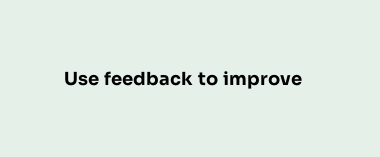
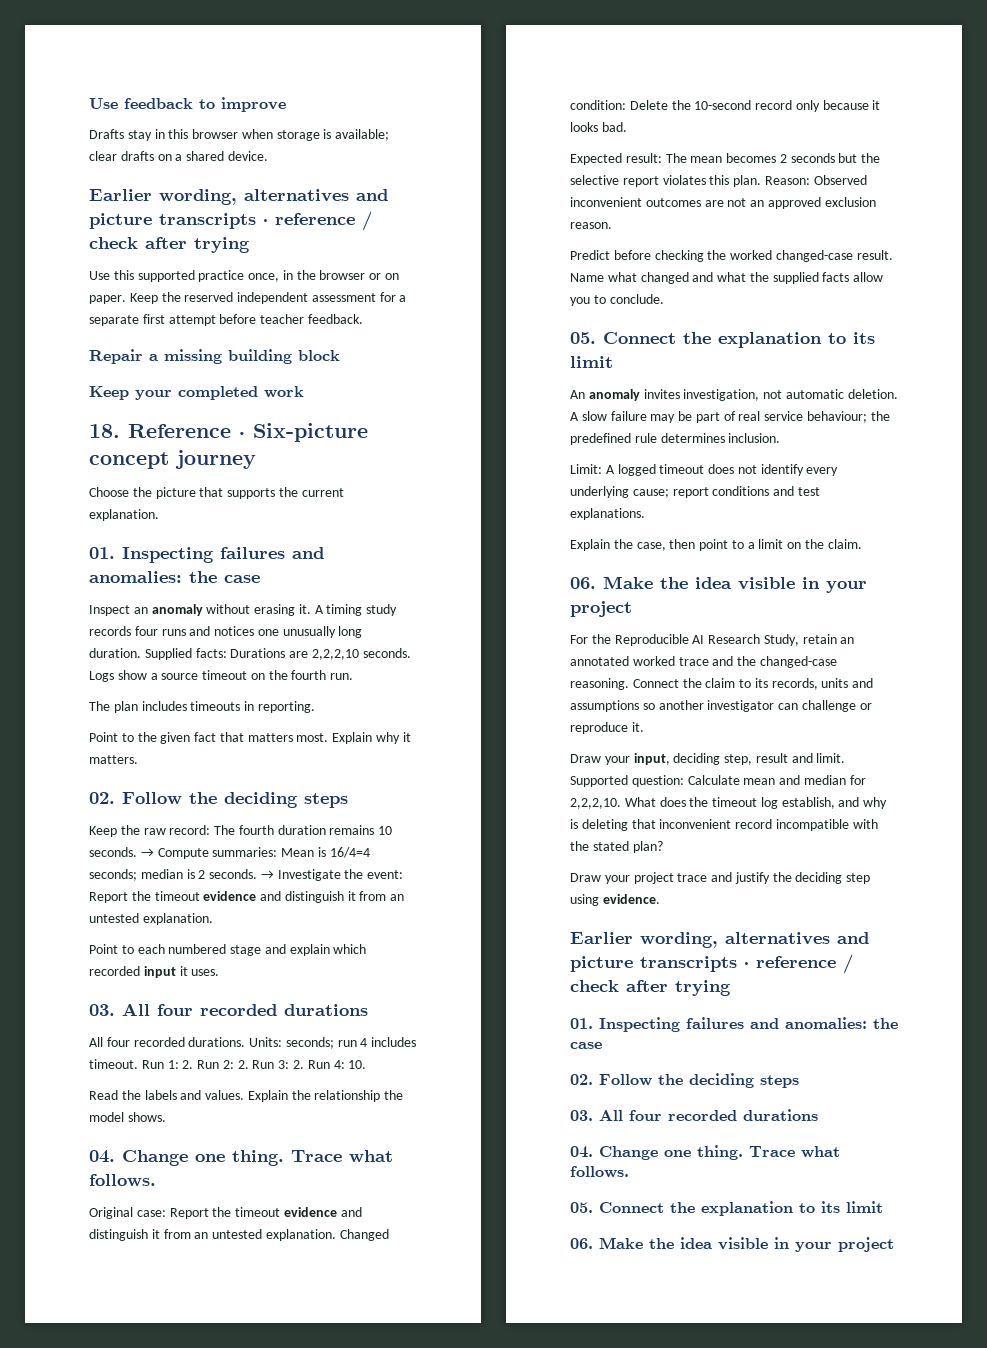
(302, 80) none -> [89,129,390,141] [89,151,268,161] [89,189,388,205] [89,211,372,231] [89,237,250,253] [89,270,400,282] [89,292,407,304] [89,314,363,326] [89,349,340,364] [89,386,304,400] [89,423,368,442] [89,450,256,469] [89,487,344,499] [89,509,159,521] [89,547,324,563] [89,571,260,583] [89,604,398,616] [89,626,363,638] [89,648,411,660] [89,670,354,682] [89,701,315,713] [89,732,411,744] [89,755,138,764] [89,792,348,808] [89,825,393,837] [89,847,370,859] [89,869,404,881] [89,891,405,903] [89,913,213,925] [89,944,367,956] [89,966,220,978] [89,1003,368,1016] [89,1037,417,1049] [89,1059,367,1069] [89,1090,404,1102] [89,1112,166,1122] [89,1150,393,1166] [89,1174,156,1186] [89,1207,362,1219] [89,1229,389,1241] [570,100,881,112] [570,122,627,132] [570,153,881,165] [570,175,867,187] [570,197,876,209] [570,222,612,229] [570,250,893,262] [570,272,884,284] [570,294,664,306] [570,332,875,348] [570,356,613,368] [570,389,898,401] [570,411,890,423] [570,433,781,445] [570,464,839,476] [570,486,820,498] [570,508,645,520] [570,539,862,551] [570,576,867,593] [570,601,632,617] [570,634,855,646] [570,656,837,668] [570,678,874,690] [570,700,872,712] [570,722,644,734] [570,753,846,765] [570,775,866,787] [570,797,888,809] [570,819,878,831] [570,841,663,853] [570,872,871,884] [570,894,660,906] [570,932,869,948] [570,954,853,974] [570,980,731,996] [570,1017,898,1032] [570,1042,602,1049] [570,1073,799,1088] [570,1109,818,1121] [570,1145,840,1160] [570,1166,629,1178] [570,1201,883,1216] [570,1237,894,1252] // Drafts stay in this browser when storage is available; clear drafts on a shared device. // Earlier wording, alternatives and picture transcripts · reference / check after trying // Use this supported practice once, in the browser or on paper. Keep the reserved independent assessment for a separate first attempt before teacher feedback. // Repair a missing building block // Keep your completed work // 18. Reference · Six-picture concept journey // Choose the picture that supports the current explanation. // 01. Inspecting failures and anomalies: the case // Inspect an anomaly without erasing it. A timing study records four runs and notices one unusually long duration. Supplied facts: Durations are 2,2,2,10 seconds. Logs show a source timeout on the fourth run. // The plan includes timeouts in reporting. // Point to the given fact that matters most. Explain why it matters. // 02. Follow the deciding steps // Keep the raw record: The fourth duration remains 10 seconds. → Compute summaries: Mean is 16/4=4 seconds; median is 2 seconds. → Investigate the event: Report the timeout evidence and distinguish it from an untested explanation. // Point to each numbered stage and explain which recorded input it uses. // 03. All four recorded durations // All four recorded durations. Units: seconds; run 4 includes timeout. Run 1: 2. Run 2: 2. Run 3: 2. Run 4: 10. // Read the labels and values. Explain the relationship the model shows. // 04. Change one thing. Trace what follows. // Original case: Report the timeout evidence and distinguish it from an untested explanation. Changed condition: Delete the 10-second record only because it looks bad. // Expected result: The mean becomes 2 seconds but the selective report violates this plan. Reason: Observed inconvenient outcomes are not an approved exclusion reason. // Predict before checking the worked changed-case result. Name what changed and what the supplied facts allow you to conclude. // 05. Connect the explanation to its limit // An anomaly invites investigation, not automatic deletion. A slow failure may be part of real service behaviour; the predefined rule determines inclusion. // Limit: A logged timeout does not identify every underlying cause; report conditions and test explanations. // Explain the case, then point to a limit on the claim. // 06. Make the idea visible in your project // For the Reproducible AI Research Study, retain an annotated worked trace and the changed-case reasoning. Connect the claim to its records, units and assumptions so another investigator can challenge or reproduce it. // Draw your input, deciding step, result and limit. Supported question: Calculate mean and median for 2,2,2,10. What does the timeout log establish, and why is deleting that inconvenient record incompatible with the stated plan? // Draw your project trace and justify the deciding step using evidence. // Earlier wording, alternatives and picture transcripts · reference / check after trying // 01. Inspecting failures and anomalies: the case // 02. Follow the deciding steps // 03. All four recorded durations // 04. Change one thing. Trace what follows. // 05. Connect the explanation to its limit // 06. Make the idea visible in your project

